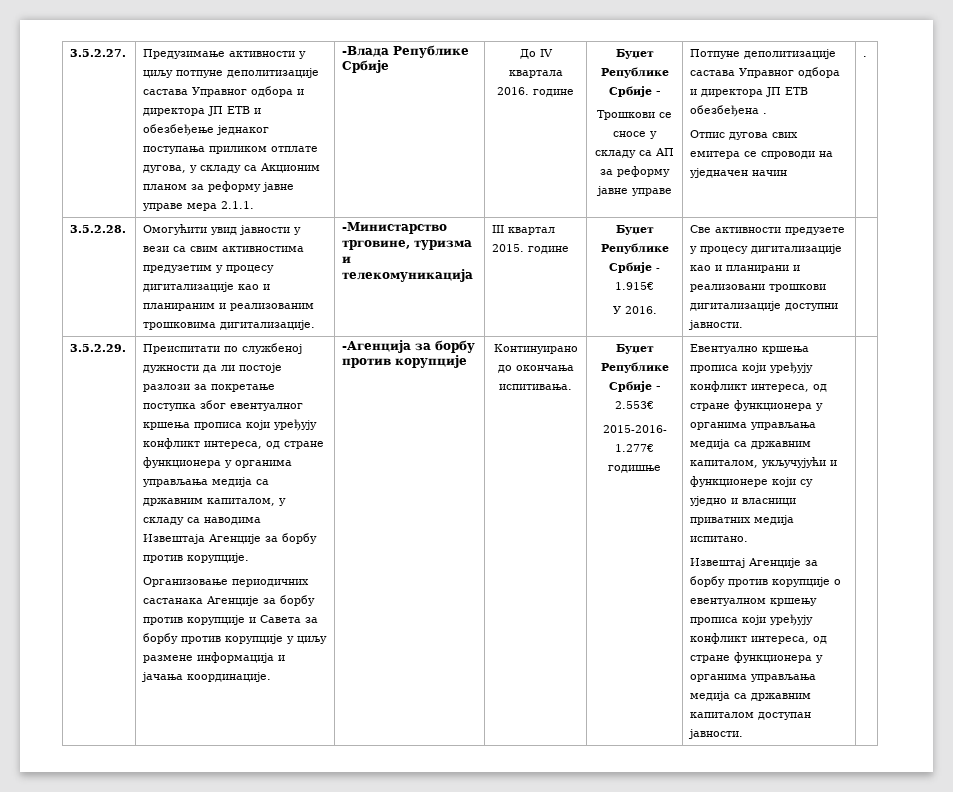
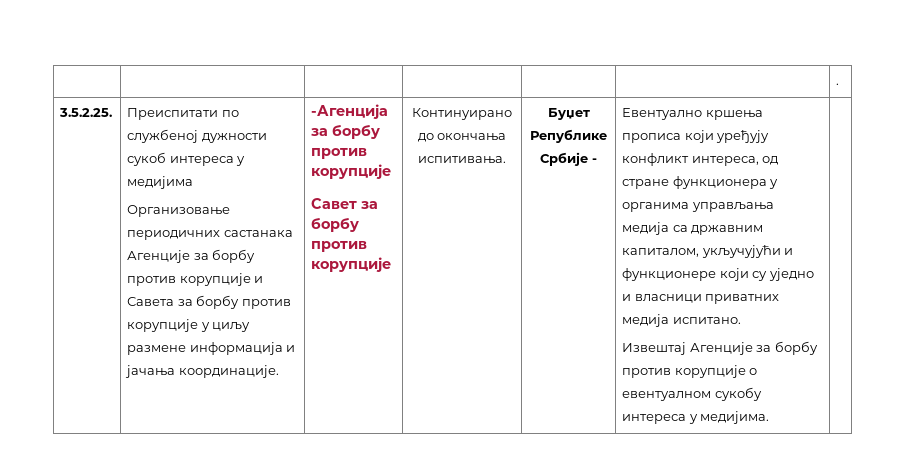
[70,49,127,57] [143,49,307,59] [143,68,320,78] [143,86,305,97] [143,106,262,116] [143,124,270,136] [143,146,319,154] [143,163,321,173] [143,181,295,192] [143,201,255,211] [342,45,470,58] [342,60,390,73] [519,49,553,59] [508,70,563,78] [497,87,574,97] [615,49,654,59] [600,67,669,78] [608,86,661,97] [597,110,672,120] [613,131,657,139] [595,148,674,158] [600,166,670,177] [595,186,672,196] [690,49,837,59] [690,67,841,78] [690,87,809,97] [690,105,768,117] [690,130,799,140] [690,151,834,159] [690,168,788,178] [863,56,868,57] [70,225,127,233] [143,224,302,235] [143,246,305,252] [143,265,275,273] [143,282,271,292] [143,303,315,311] [143,320,316,330] [342,222,448,234] [342,240,473,250] [342,256,352,263] [342,269,474,282] [492,225,556,235] [492,244,570,254] [615,225,654,235] [600,243,669,254] [609,262,660,273] [615,282,654,290] [612,306,657,314] [690,225,846,235] [690,244,843,254] [690,265,801,273] [690,284,827,292] [690,301,839,311] [688,320,744,330] [70,344,127,352] [143,343,303,354] [143,363,283,373] [143,384,276,392] [143,400,304,411] [143,419,318,431] [143,438,325,449] [143,457,293,468] [143,477,270,487] [143,498,287,506] [143,517,262,525] [143,533,318,544] [143,553,250,563] 3.5.2.27. | Предузимање активности у циљу потпуне деполитизације састава Управног одбора и директора ЈП ЕТВ и обезбеђење једнаког поступања приликом отплате дугова, у складу са Акционим планом за реформу јавне управе мера 2.1.1. | -Влада Републике Србије | До IV квартала 2016. године | Буџет Републике Србије - // Трошкови се сносе у складу са АП за реформу јавне управе | Потпуне деполитизације састава Управног одбора и директора ЈП ЕТВ обезбеђена . // Отпис дугова свих емитера се спроводи на уједначен начин | . // 3.5.2.28. | Омогућити увид јавности у вези са свим активностима предузетим у процесу дигитализације као и планираним и реализованим трошковима дигитализације. | -Министарство трговине, туризма и телекомуникација | III квартал 2015. године | Буџет Републике Србије - 1.915€ // У 2016. | Све активности предузете у процесу дигитализације као и планирани и реализовани трошкови дигитализације доступни јавности. | // 3.5.2.29. | Преиспитати по службеној дужности да ли постоје разлози за покретање поступка због евентуалног кршења прописа који уређују конфликт интереса, од стране функционера у органима управљања медија са државним капиталом, у складу са наводима Извештаја Агенције за борбу против корупције. -> [836,83,840,85] [59,108,113,117] [127,108,239,120] [127,129,267,143] [127,152,246,166] [127,176,194,189] | | | | | | . // 3.5.2.25. | Преиспитати по службеној дужности сукоб интереса у медијима
(468, 361) none -> [311,198,379,209] [311,217,360,232] [311,241,368,252] [311,257,392,272] // Савет за борбу против корупције
[615,401,654,409] [602,425,667,433] [615,444,654,452] [608,465,661,473] 2.553€ // 2015-2016- 1.277€ годишње -> (597, 160) none
[770,598,818,606] [690,614,814,626] [690,633,828,644] [690,652,824,663] [690,674,817,682] [690,691,812,701] [690,712,812,720] [688,729,744,739] кршењу прописа који уређују конфликт интереса, од стране функционера у органима управљања медија са државним капиталом доступан јавности. -> [714,387,762,401] [622,411,770,424] сукобу интереса у медијима.

